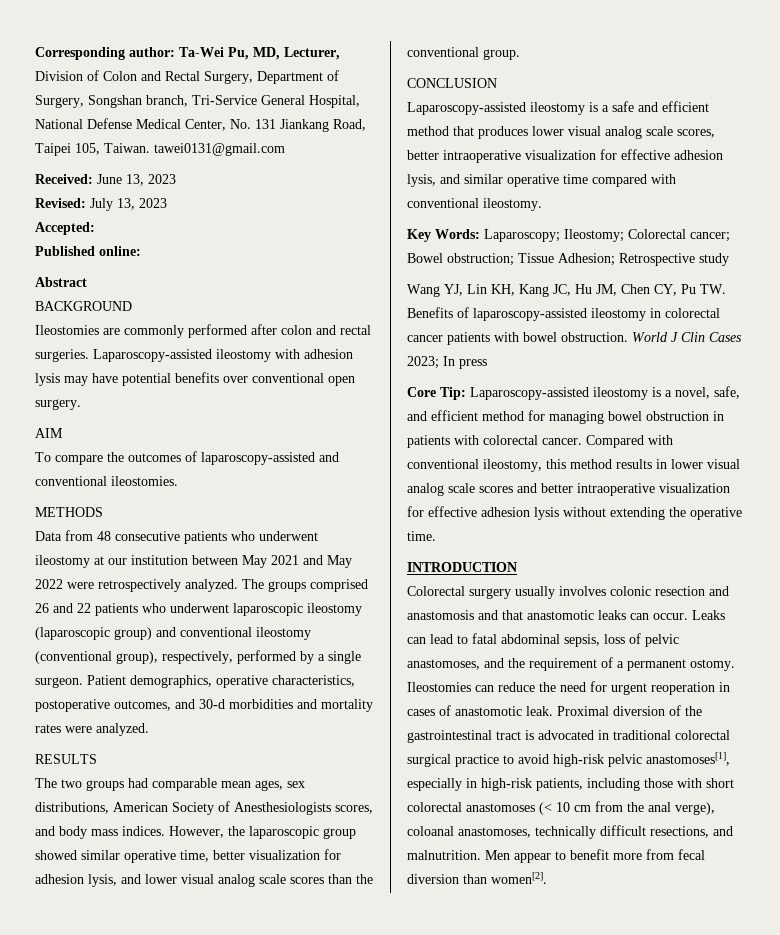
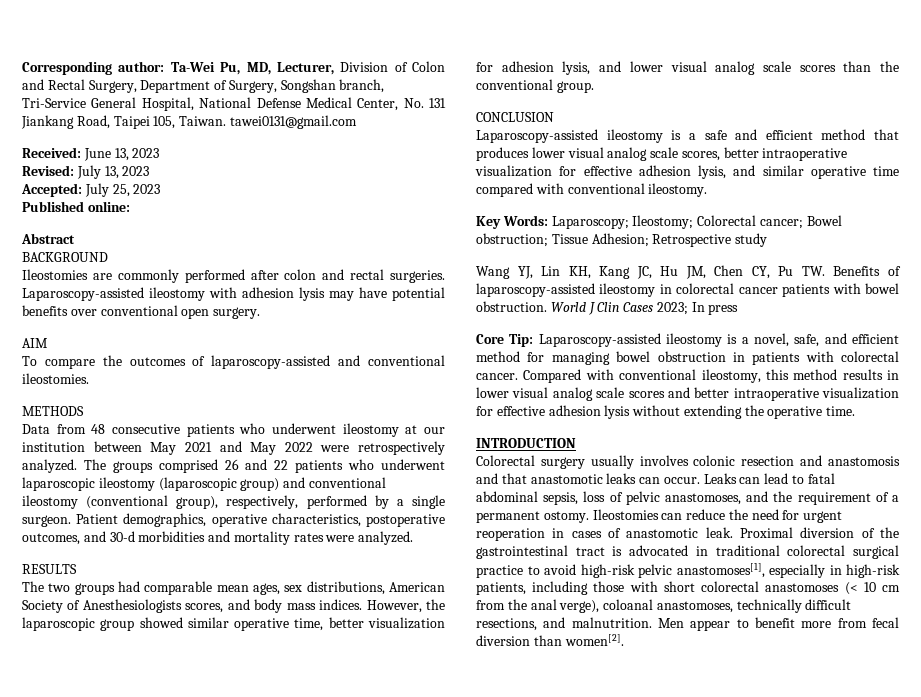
(95, 228) none -> [84,183,161,197] July 25, 2023

